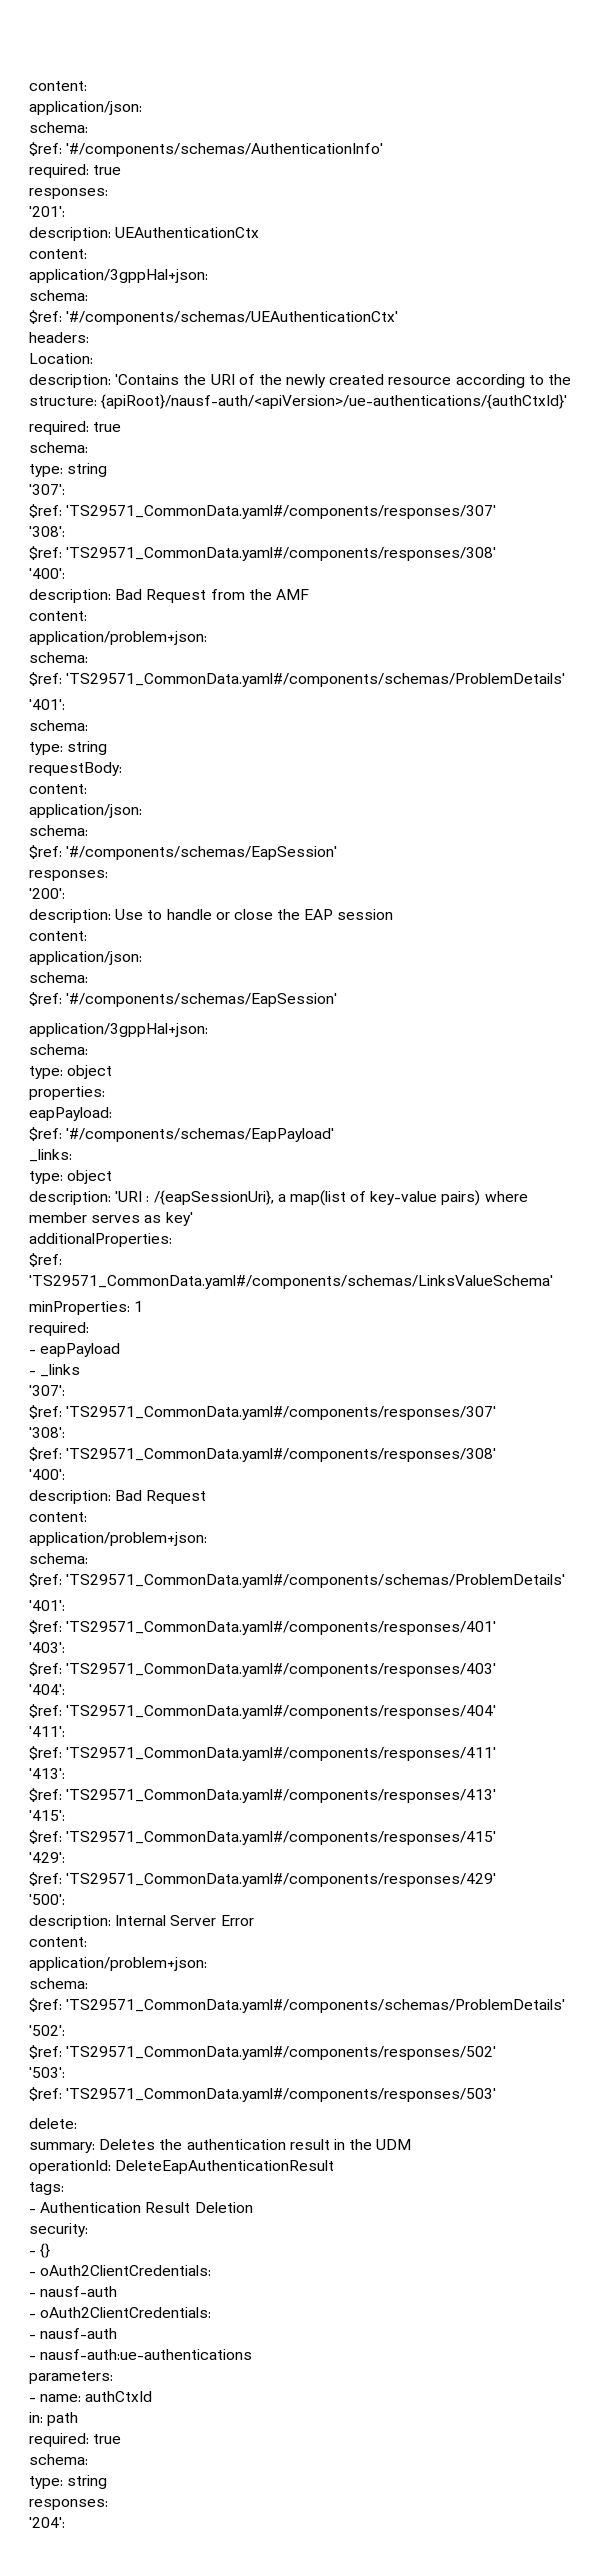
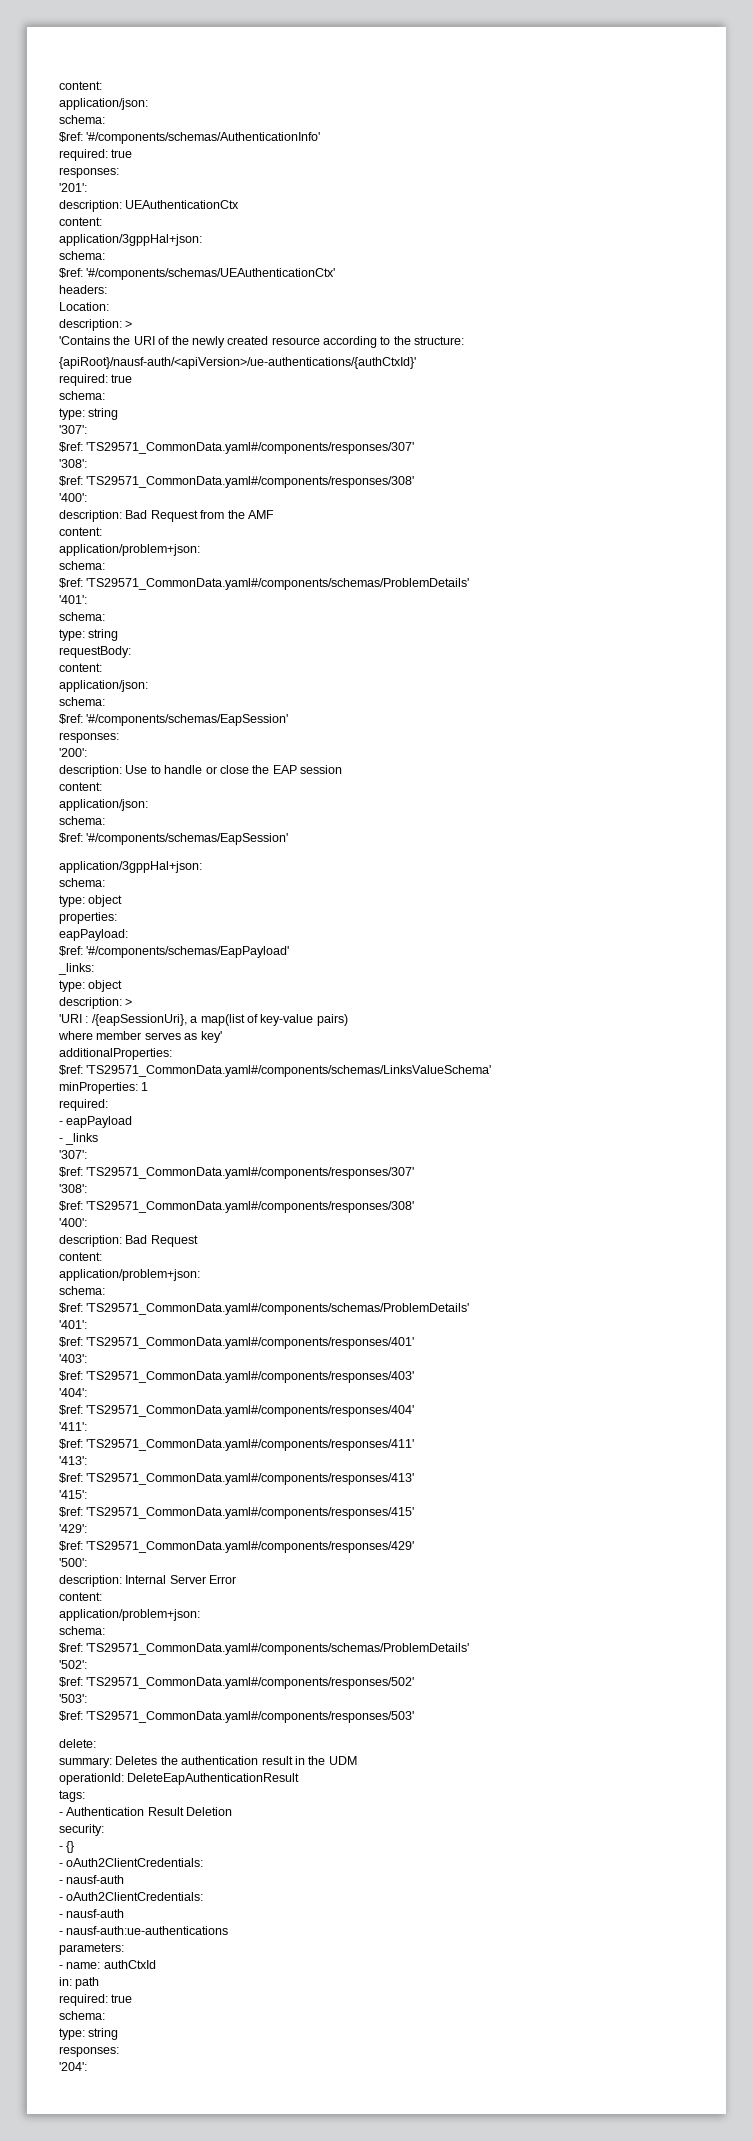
(111, 381) none -> [125,320,133,328] > //
(97, 401) none -> (465, 340) //
(111, 1198) none -> [125,998,133,1006] > //
(481, 1198) none -> (348, 1020) //

